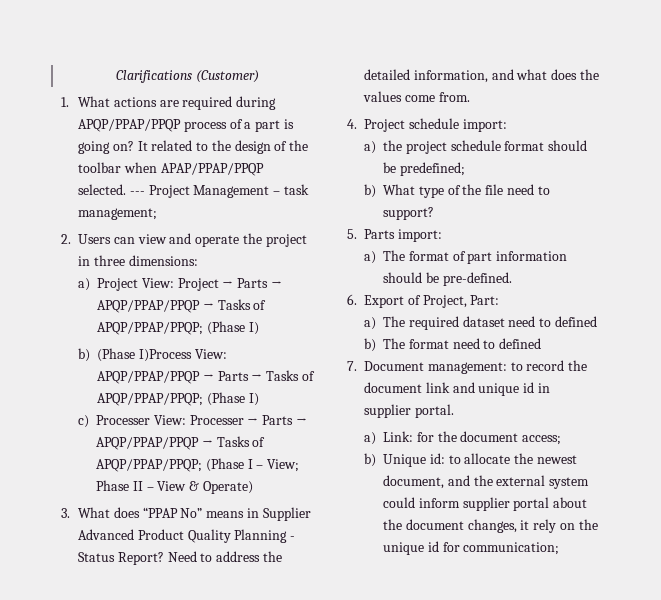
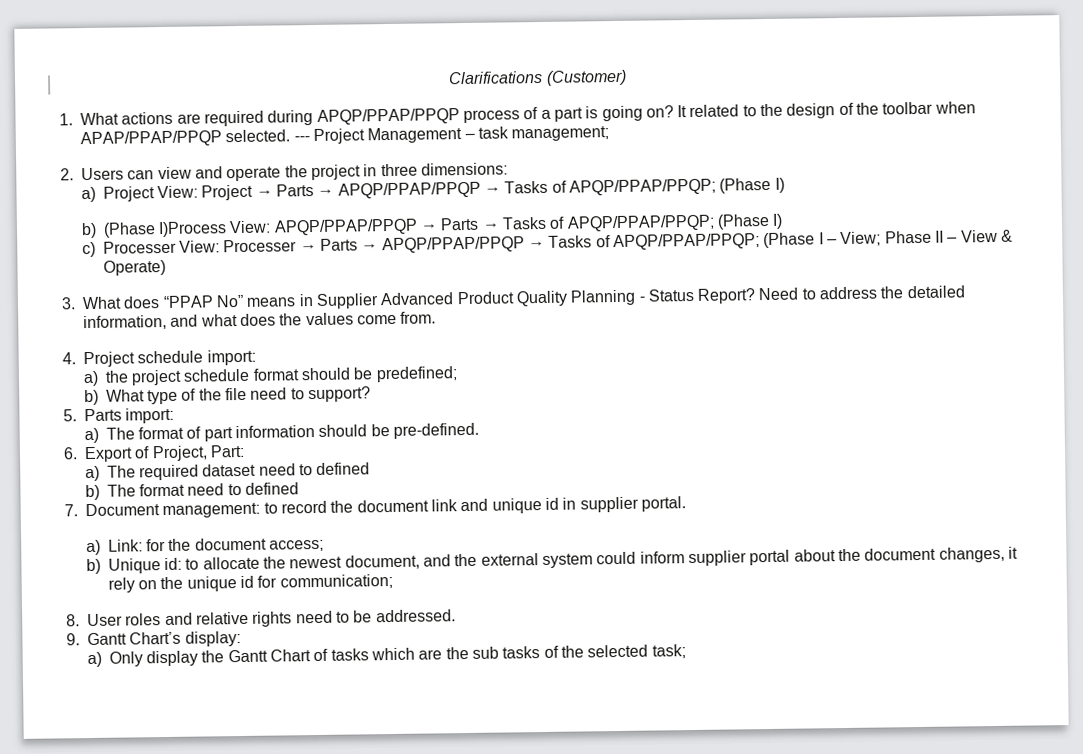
(560, 548) none -> [66,609,456,627] [66,631,241,647] [86,644,686,668] // 8. User roles and relative rights need to be addressed. // 9. Gantt Chart’s display: // a) Only display the Gantt Chart of tasks which are the sub tasks of the selected task;

